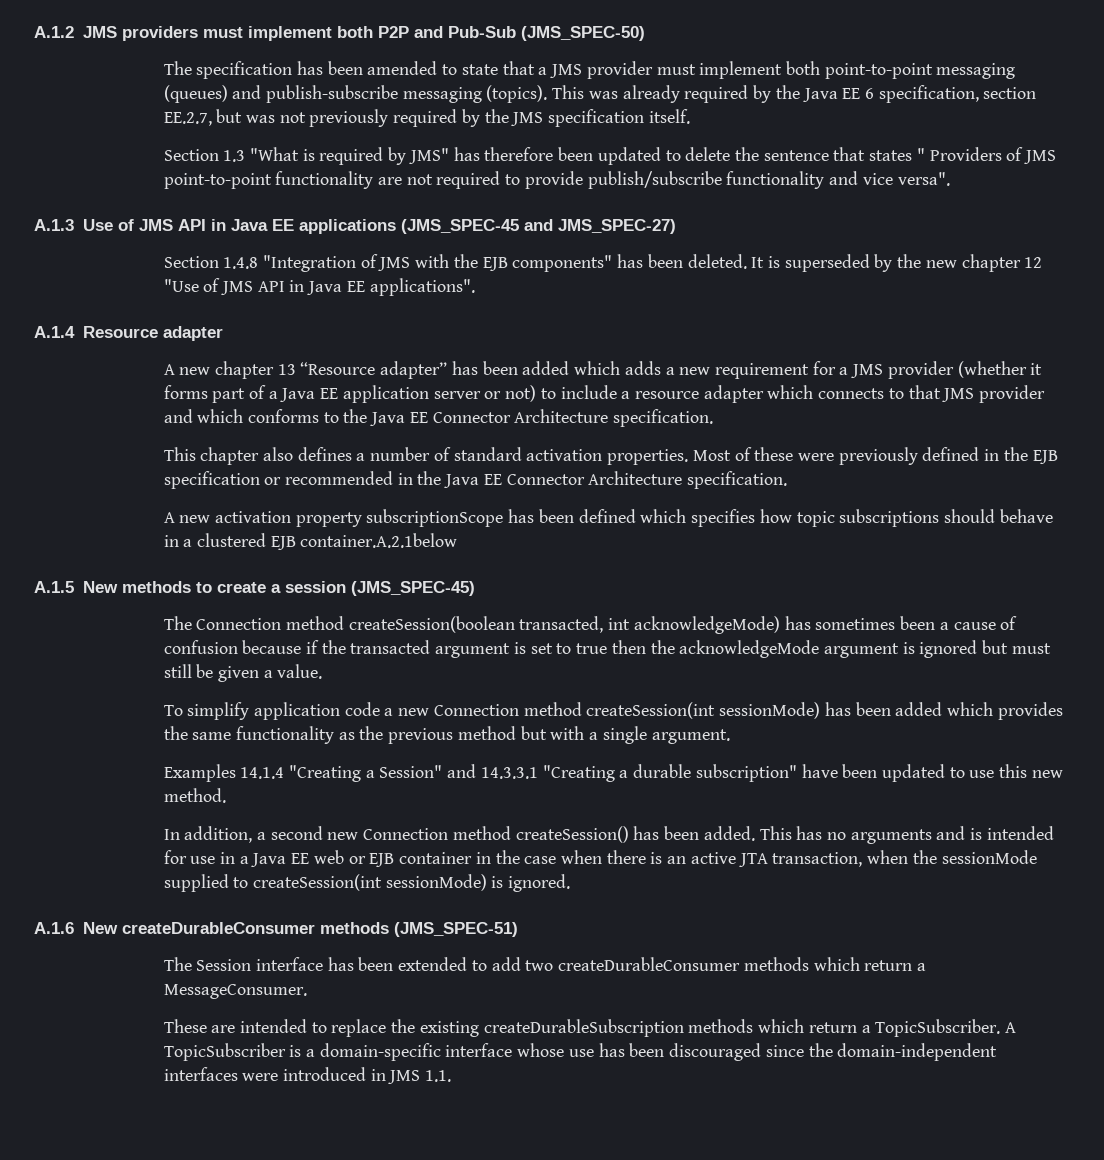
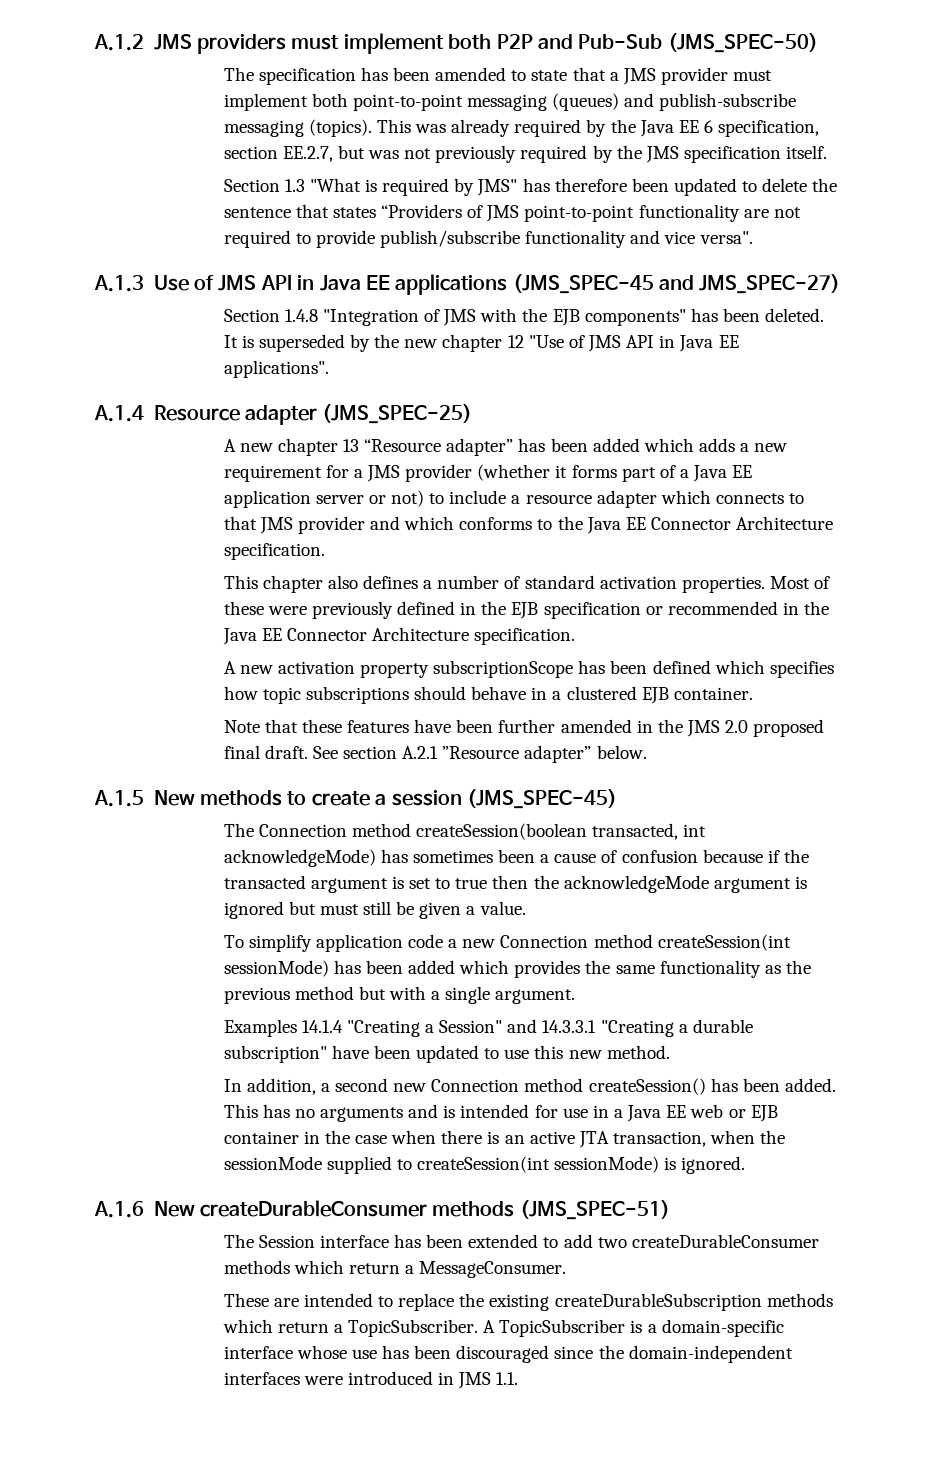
[916,147,1002,161] " Providers -> [381,204,463,218] “Providers
(223, 333) none -> [322,404,473,424] (JMS_SPEC-25)
[300,533,458,548] container.A.2.1below -> [673,687,753,700] [223,719,825,737] [223,745,647,763] container. // Note that these features have been further amended in the JMS 2.0 proposed final draft. See section A.2.1 ”Resource adapter” below.

